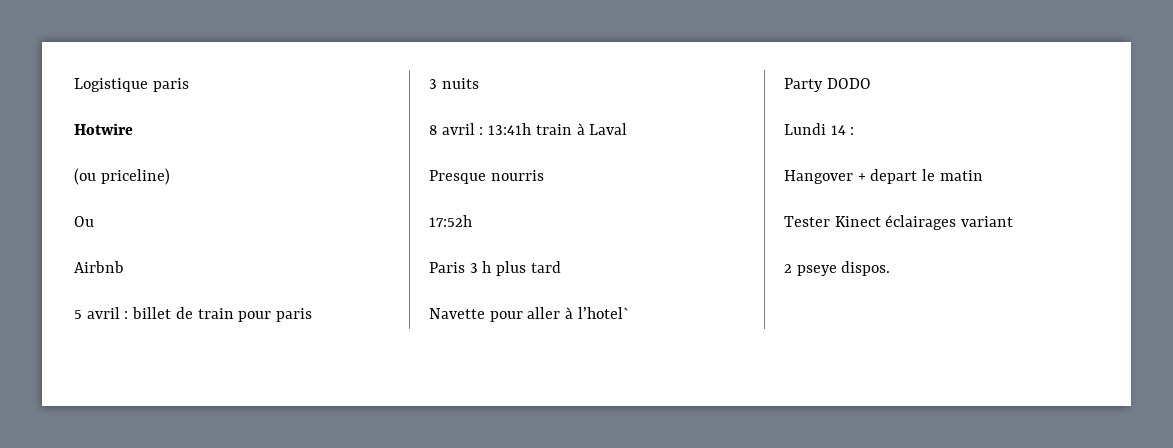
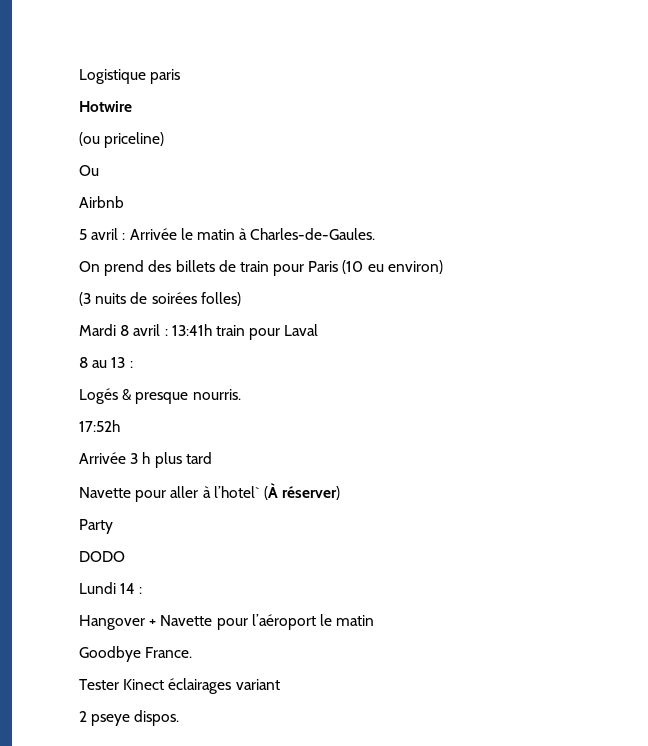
[132,307,313,322] [429,78,479,89] billet de train pour paris // 3 nuits // -> [129,228,376,240] [79,260,443,276] [79,292,241,306] [79,324,116,336] Arrivée le matin à Charles-de-Gaules. // On prend des billets de train pour Paris (10 eu environ) // (3 nuits de soirées folles) // Mardi
[576,123,585,135] à -> [249,328,281,340] pour
[429,170,544,184] Presque nourris -> [79,357,133,368] [79,388,241,404] 8 au 13 : // Logés & presque nourris.
[429,262,465,273] Paris -> [79,452,126,464] Arrivée
(630, 313) none -> [263,483,341,500] (À réserver)
(823, 85) none -> (113, 526) //
[870,169,983,184] depart le matin -> [160,614,375,630] [79,646,193,662] Navette pour l’aéroport le matin // Goodbye France.

